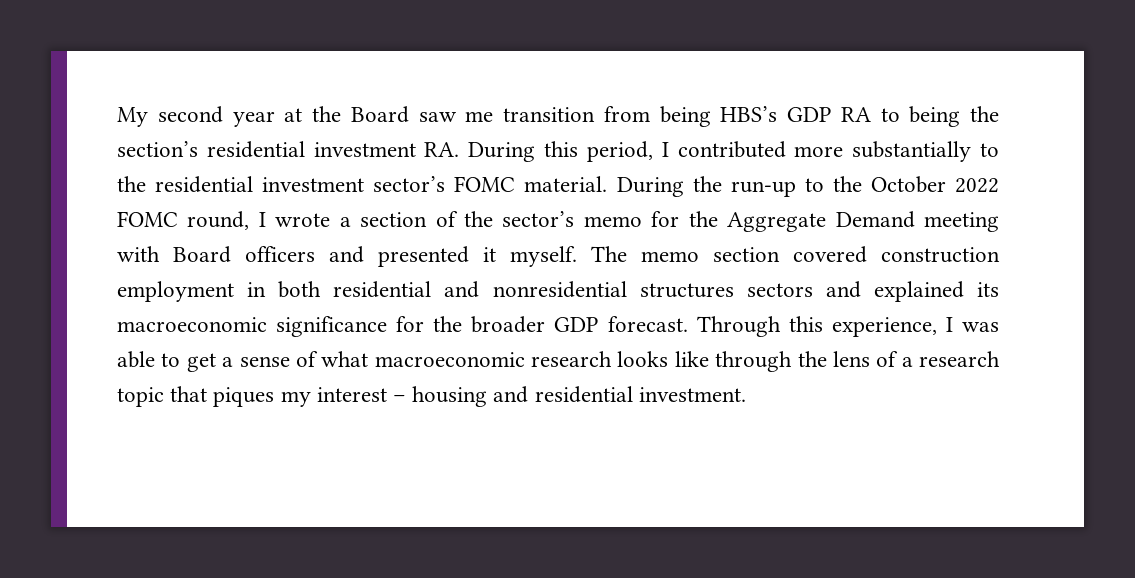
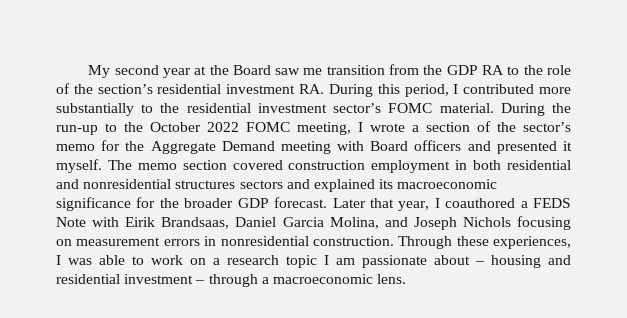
[659,106,778,127] being HBS’s -> [423,65,443,75] the
[909,106,961,127] being -> [523,65,571,75] [56,83,70,94] the role of
[187,211,250,230] round, -> [297,122,351,135] meeting,
[696,316,1000,337] [117,351,1000,372] [117,386,746,407] Through this experience, I was able to get a sense of what macroeconomic research looks like through the lens of a research topic that piques my interest – housing and residential investment. -> [332,198,572,211] [56,216,572,230] [56,236,571,249] [56,255,571,268] [56,274,407,287] Later that year, I coauthored a FEDS Note with Eirik Brandsaas, Daniel Garcia Molina, and Joseph Nichols focusing on measurement errors in nonresidential construction. Through these experiences, I was able to work on a research topic I am passionate about – housing and residential investment – through a macroeconomic lens.

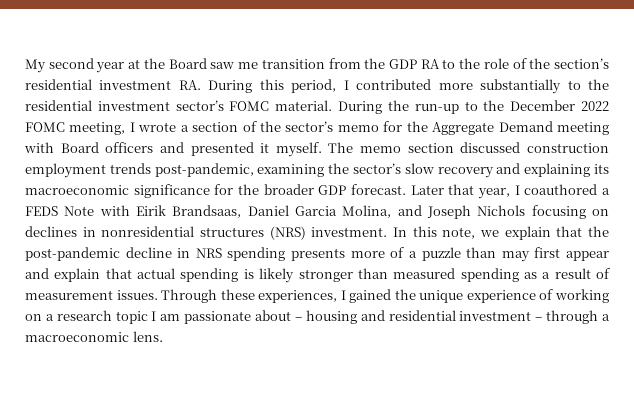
[150,122,201,132] October -> [510,100,576,111] December
[232,160,283,170] covered -> [460,142,521,153] discussed
[455,160,572,170] [56,179,375,192] in both residential and nonresidential structures sectors and explained -> [109,163,591,178] trends post-pandemic, examining the sector’s slow recovery and explaining
[76,236,571,249] [56,255,183,265] measurement errors in nonresidential construction. Through these experiences, I was able to work -> [25,226,609,240] [25,247,610,262] [25,268,610,283] [25,289,609,303] declines in nonresidential structures (NRS) investment. In this note, we explain that the post-pandemic decline in NRS spending presents more of a puzzle than may first appear and explain that actual spending is likely stronger than measured spending as a result of measurement issues. Through these experiences, I gained the unique experience of working

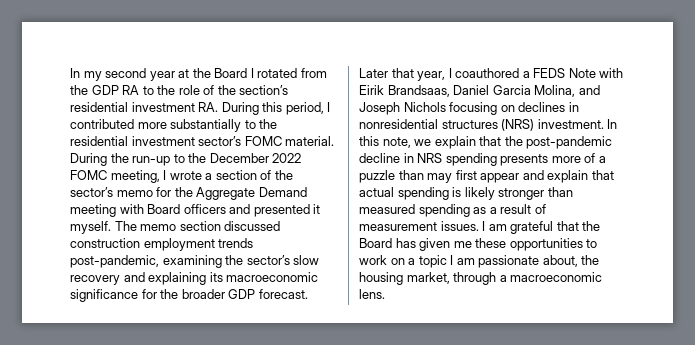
[25,59,46,73] My -> [70,68,102,81] In my
[210,59,325,69] saw me transition -> [250,68,298,78] I rotated
[161,289,609,303] Through these experiences, I gained the unique experience of working -> [482,221,601,234] [359,238,598,251] [359,255,387,265] I am grateful that the Board has given me these opportunities to work
[56,310,112,321] research -> (416, 261) none
[255,310,543,324] about – housing and residential investment – -> [542,255,600,267] [359,272,450,285] about, the housing market,

